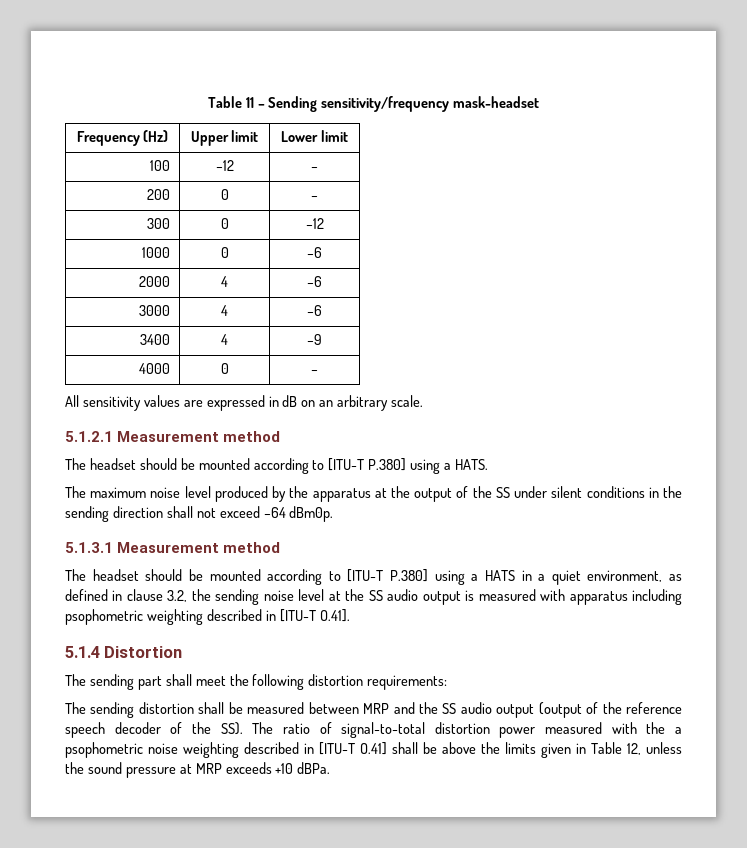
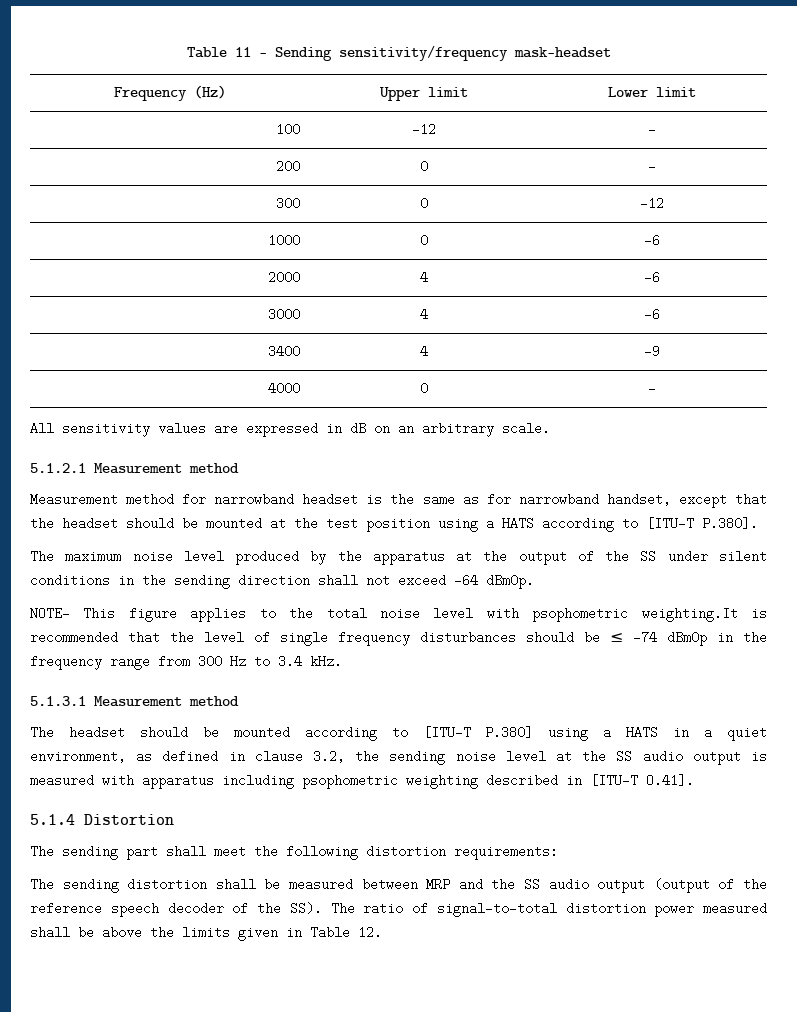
[65,458,489,474] The headset should be mounted according to [ITU-T P.380] using a HATS. -> [30,493,768,508] [30,517,758,532] Measurement method for narrowband headset is the same as for narrowband handset, except that the headset should be mounted at the test position using a HATS according to [ITU-T P.380].
(334, 514) none -> [30,607,767,622] [30,631,767,646] [30,655,342,670] // NOTE- This figure applies to the total noise level with psophometric weighting.It is recommended that the level of single frequency disturbances should be ≤ -74 dBm0p in the frequency range from 300 Hz to 3.4 kHz.
[611,722,682,734] [65,742,388,758] with the a psophometric noise weighting described in [ITU-T O.41] -> (767, 908) none
[626,742,682,755] [65,762,331,778] 12, unless the sound pressure at MRP exceeds +10 dBPa. -> [358,926,382,939] 12.

